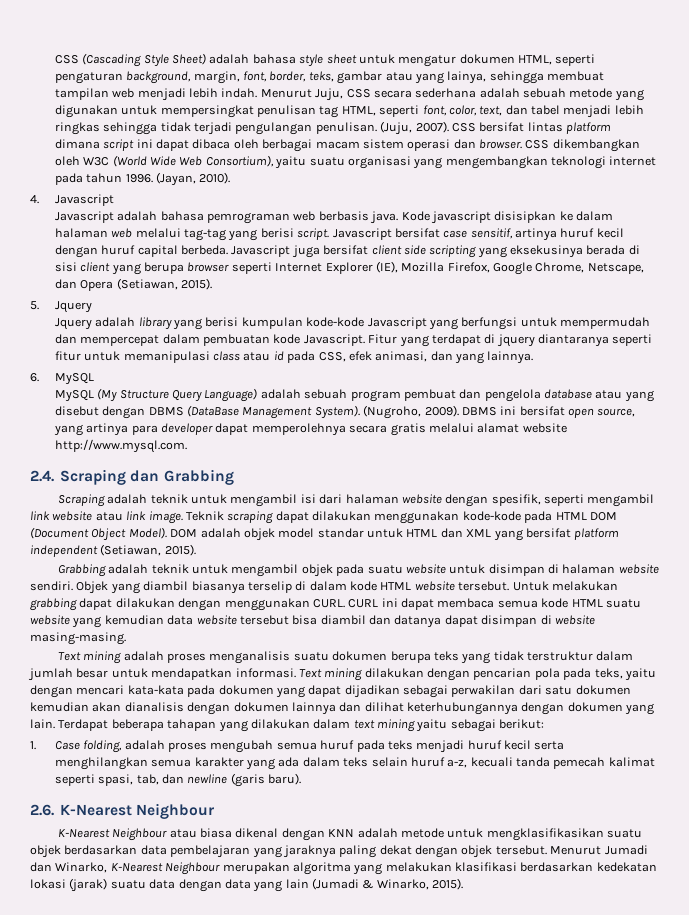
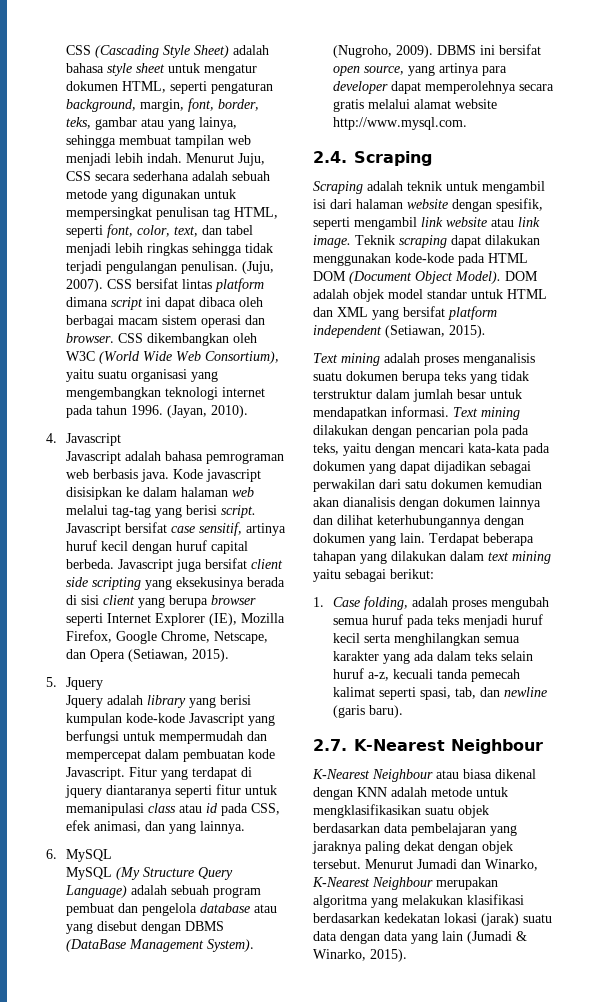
[130,469,234,485] dan Grabbing -> (432, 158) none
[57,564,659,577] [30,581,618,594] [30,598,641,611] [30,615,595,628] [30,632,126,645] // Grabbing adalah teknik untuk mengambil objek pada suatu website untuk disimpan di halaman website sendiri. Objek yang diambil biasanya terselip di dalam kode HTML website tersebut. Untuk melakukan grabbing dapat dilakukan dengan menggunakan CURL. CURL ini dapat membaca semua kode HTML suatu website yang kemudian data website tersebut bisa diambil dan datanya dapat disimpan di website masing-masing. -> (486, 331) none
[30,804,54,816] 2.6. -> [313,739,347,751] 2.7.

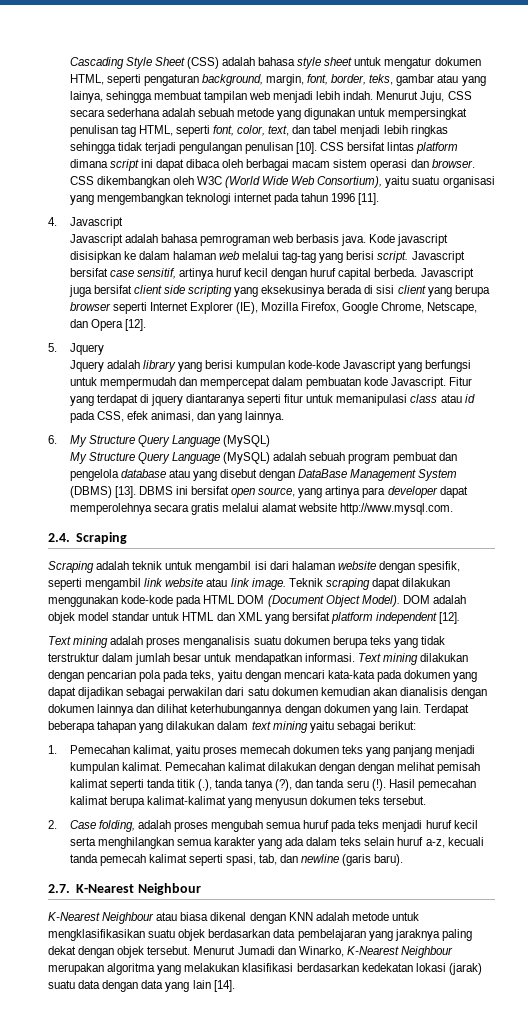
[65,45,229,58] CSS (Cascading Style Sheet) -> [69,57,219,69] Cascading Style Sheet (CSS)
[180,261,274,274] [65,279,103,292] penulisan. (Juju, 2007). -> [244,142,318,154] penulisan [10].
[130,405,248,418] 1996. (Jayan, 2010). -> [331,193,380,205] 1996 [11].
[127,649,229,662] (Setiawan, 2015). -> [124,319,146,331] [12].
[65,849,112,862] [65,867,233,880] [64,885,127,898] MySQL // MySQL (My Structure Query Language) -> [69,435,270,447] [69,452,270,464] My Structure Query Language (MySQL) // My Structure Query Language (MySQL)
[184,921,224,931] [65,939,254,952] [332,45,433,58] DBMS (DataBase Management System). (Nugroho, 2009). -> [298,469,458,481] [69,486,136,498] DataBase Management System (DBMS) [13].
[385,325,486,338] (Setiawan, 2015). -> [439,612,461,624] [12].
(324, 602) none -> [69,745,476,757] [69,762,481,774] [69,779,476,791] [69,796,427,808] [48,820,57,829] Pemecahan kalimat, yaitu proses memecah dokumen teks yang panjang menjadi kumpulan kalimat. Pemecahan kalimat dilakukan dengan dengan melihat pemisah kalimat seperti tanda titik (.), tanda tanya (?), dan tanda seru (!). Hasil pemecahan kalimat berupa kalimat-kalimat yang menyusun dokumen teks tersebut. // 2.
[467,931,527,944] [313,949,407,962] (Jumadi & Winarko, 2015). -> [213,980,235,992] [14].

